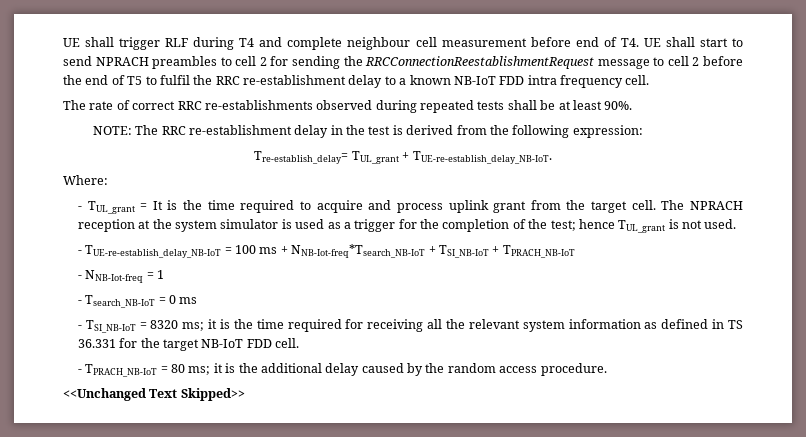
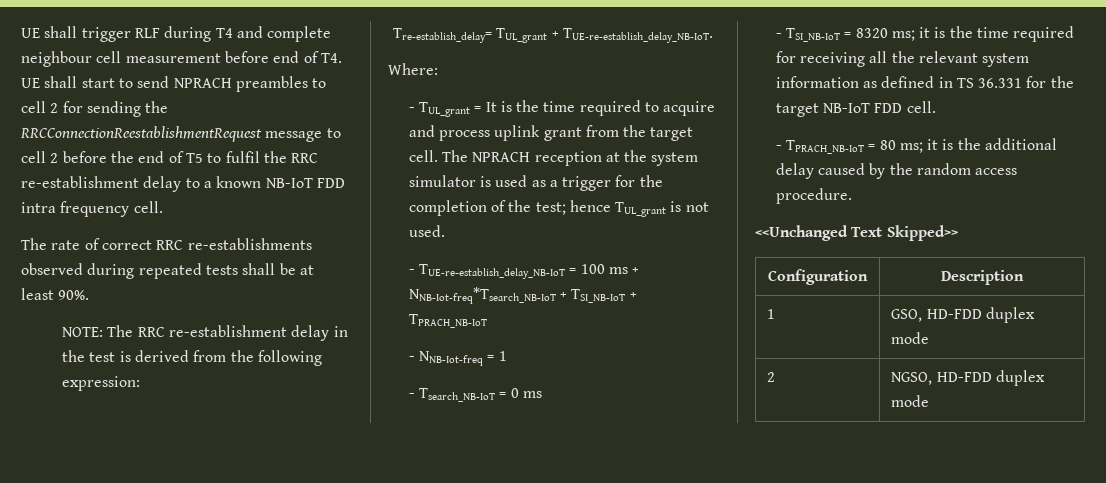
(245, 394) none -> [768,269,868,285] [941,270,1024,285] [767,309,776,319] [891,307,1035,323] [891,332,930,344] [767,372,776,382] [891,370,1045,386] [891,395,930,407] // Configuration | Description // 1 | GSO, HD-FDD duplex mode // 2 | NGSO, HD-FDD duplex mode

